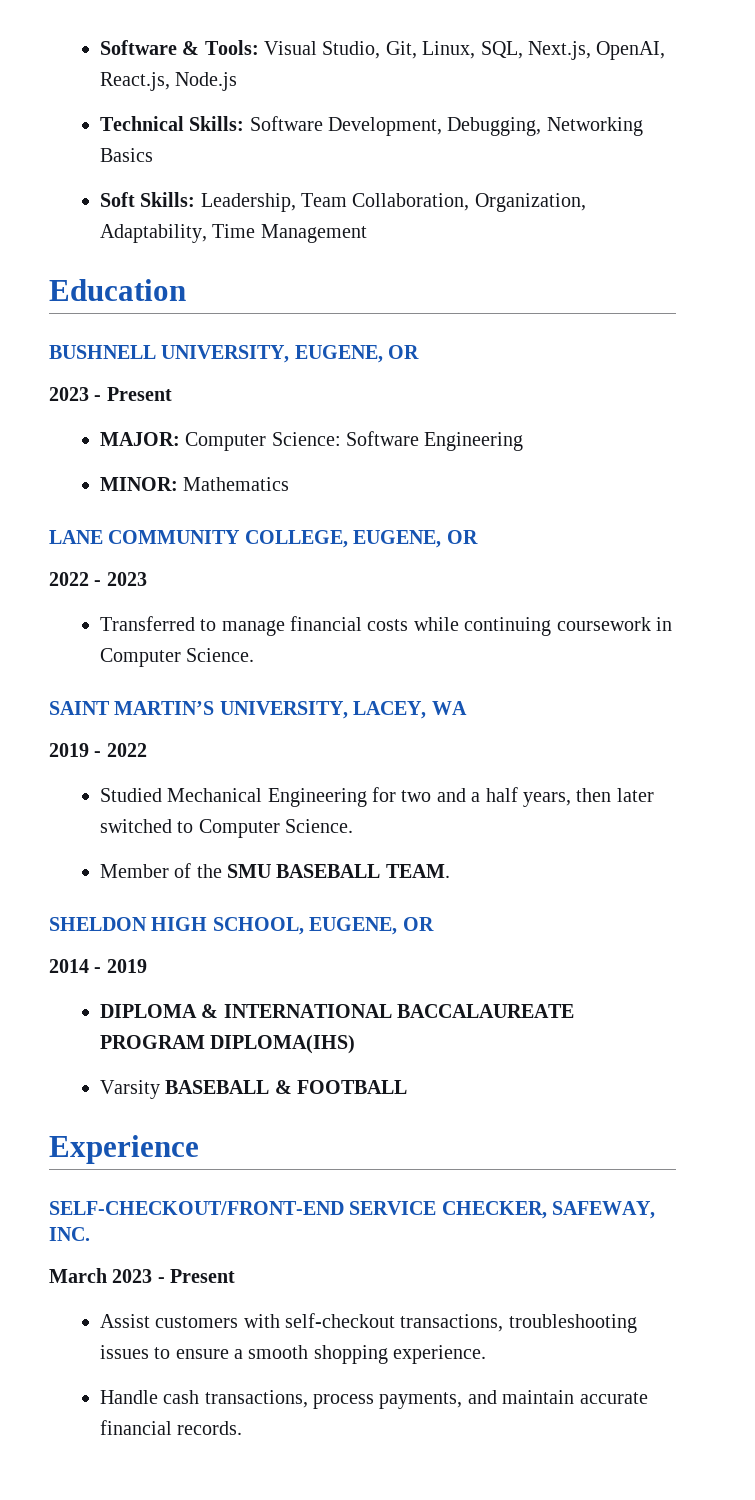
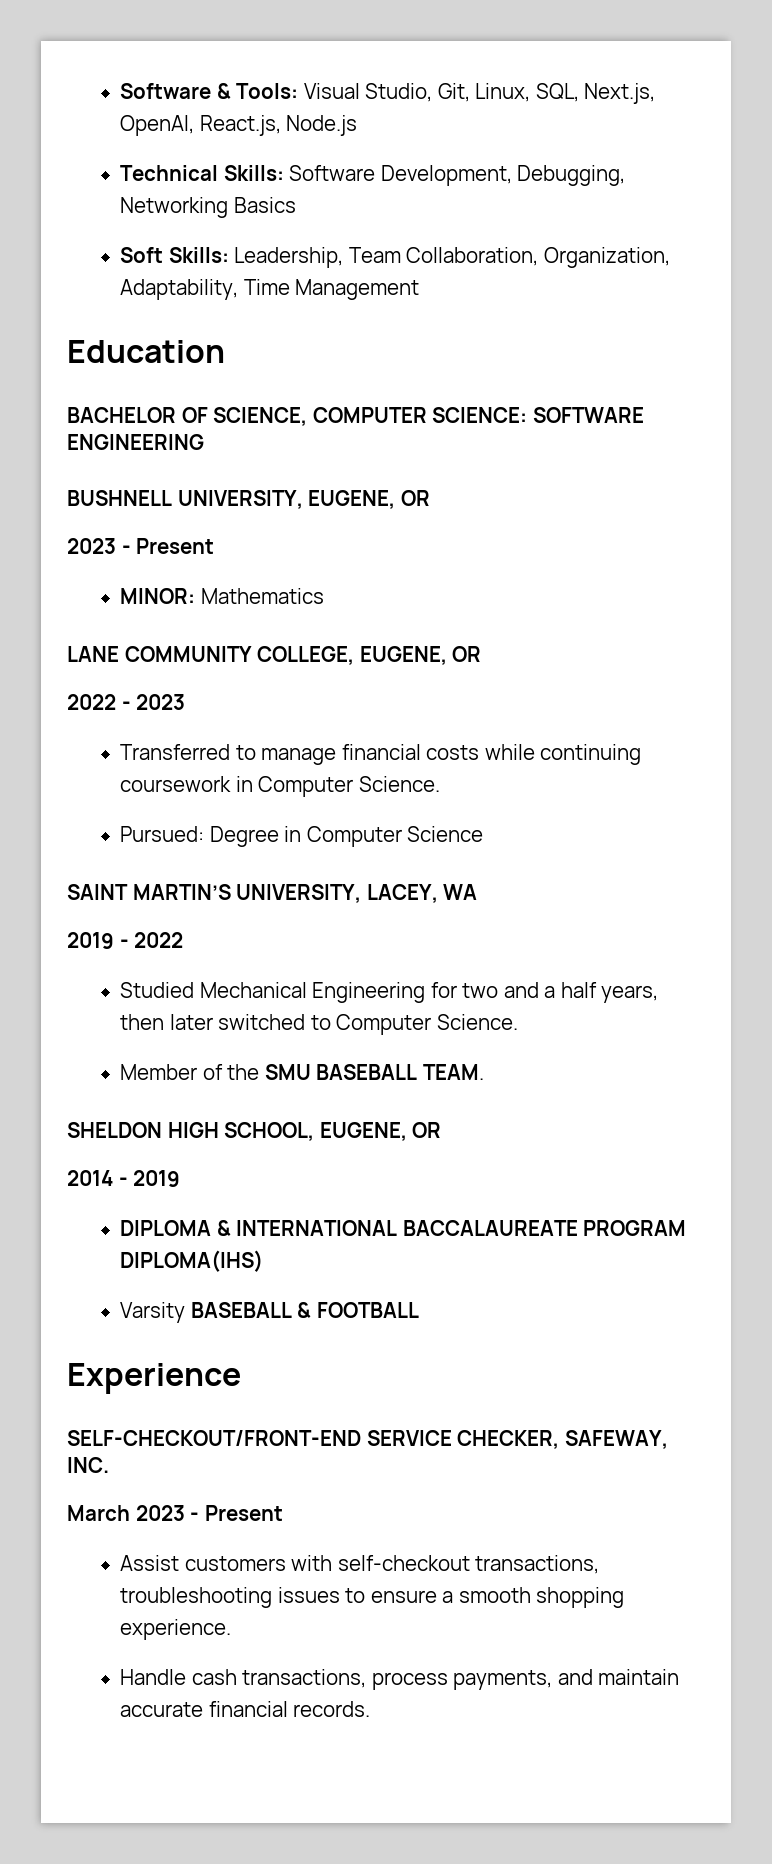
(186, 290) none -> [67,407,644,426] [67,434,204,450] // BACHELOR OF SCIENCE, COMPUTER SCIENCE: SOFTWARE ENGINEERING
[99,431,524,451] // MAJOR: Computer Science: Software Engineering -> (215, 546) none
(255, 655) none -> [120,826,484,847] // Pursued: Degree in Computer Science

